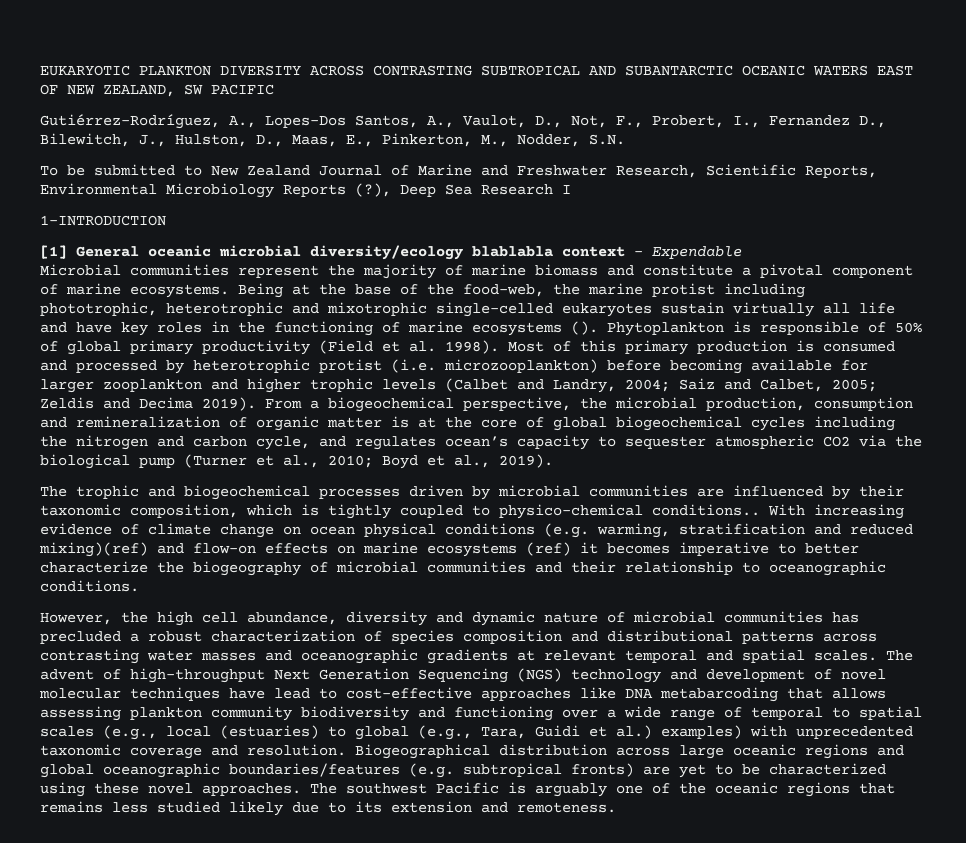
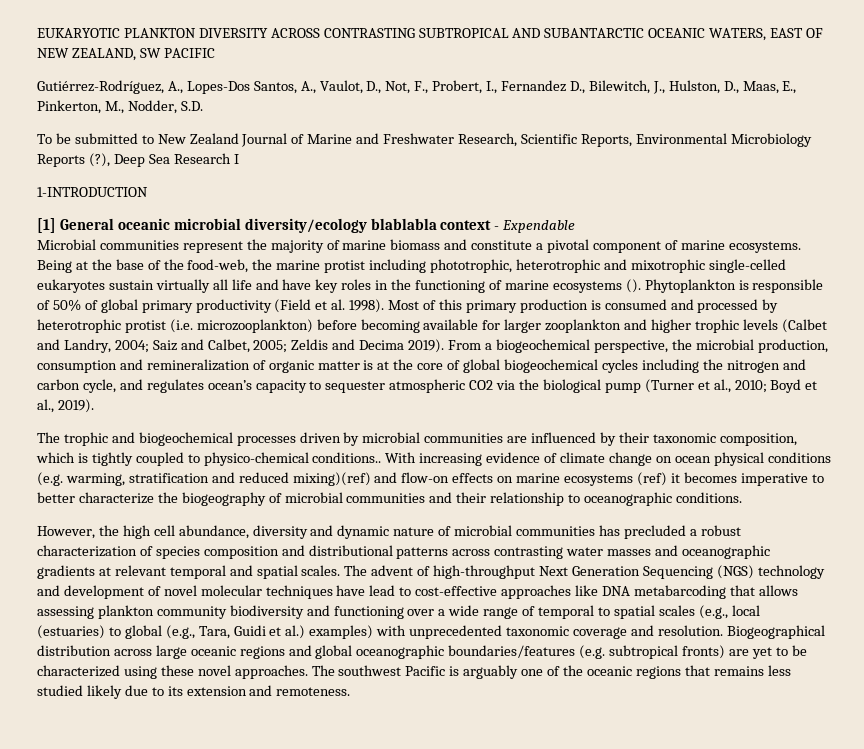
[813,65,868,76] WATERS -> [709,28,767,41] WATERS,
[589,134,625,145] S.N. -> [180,101,203,111] S.D.

